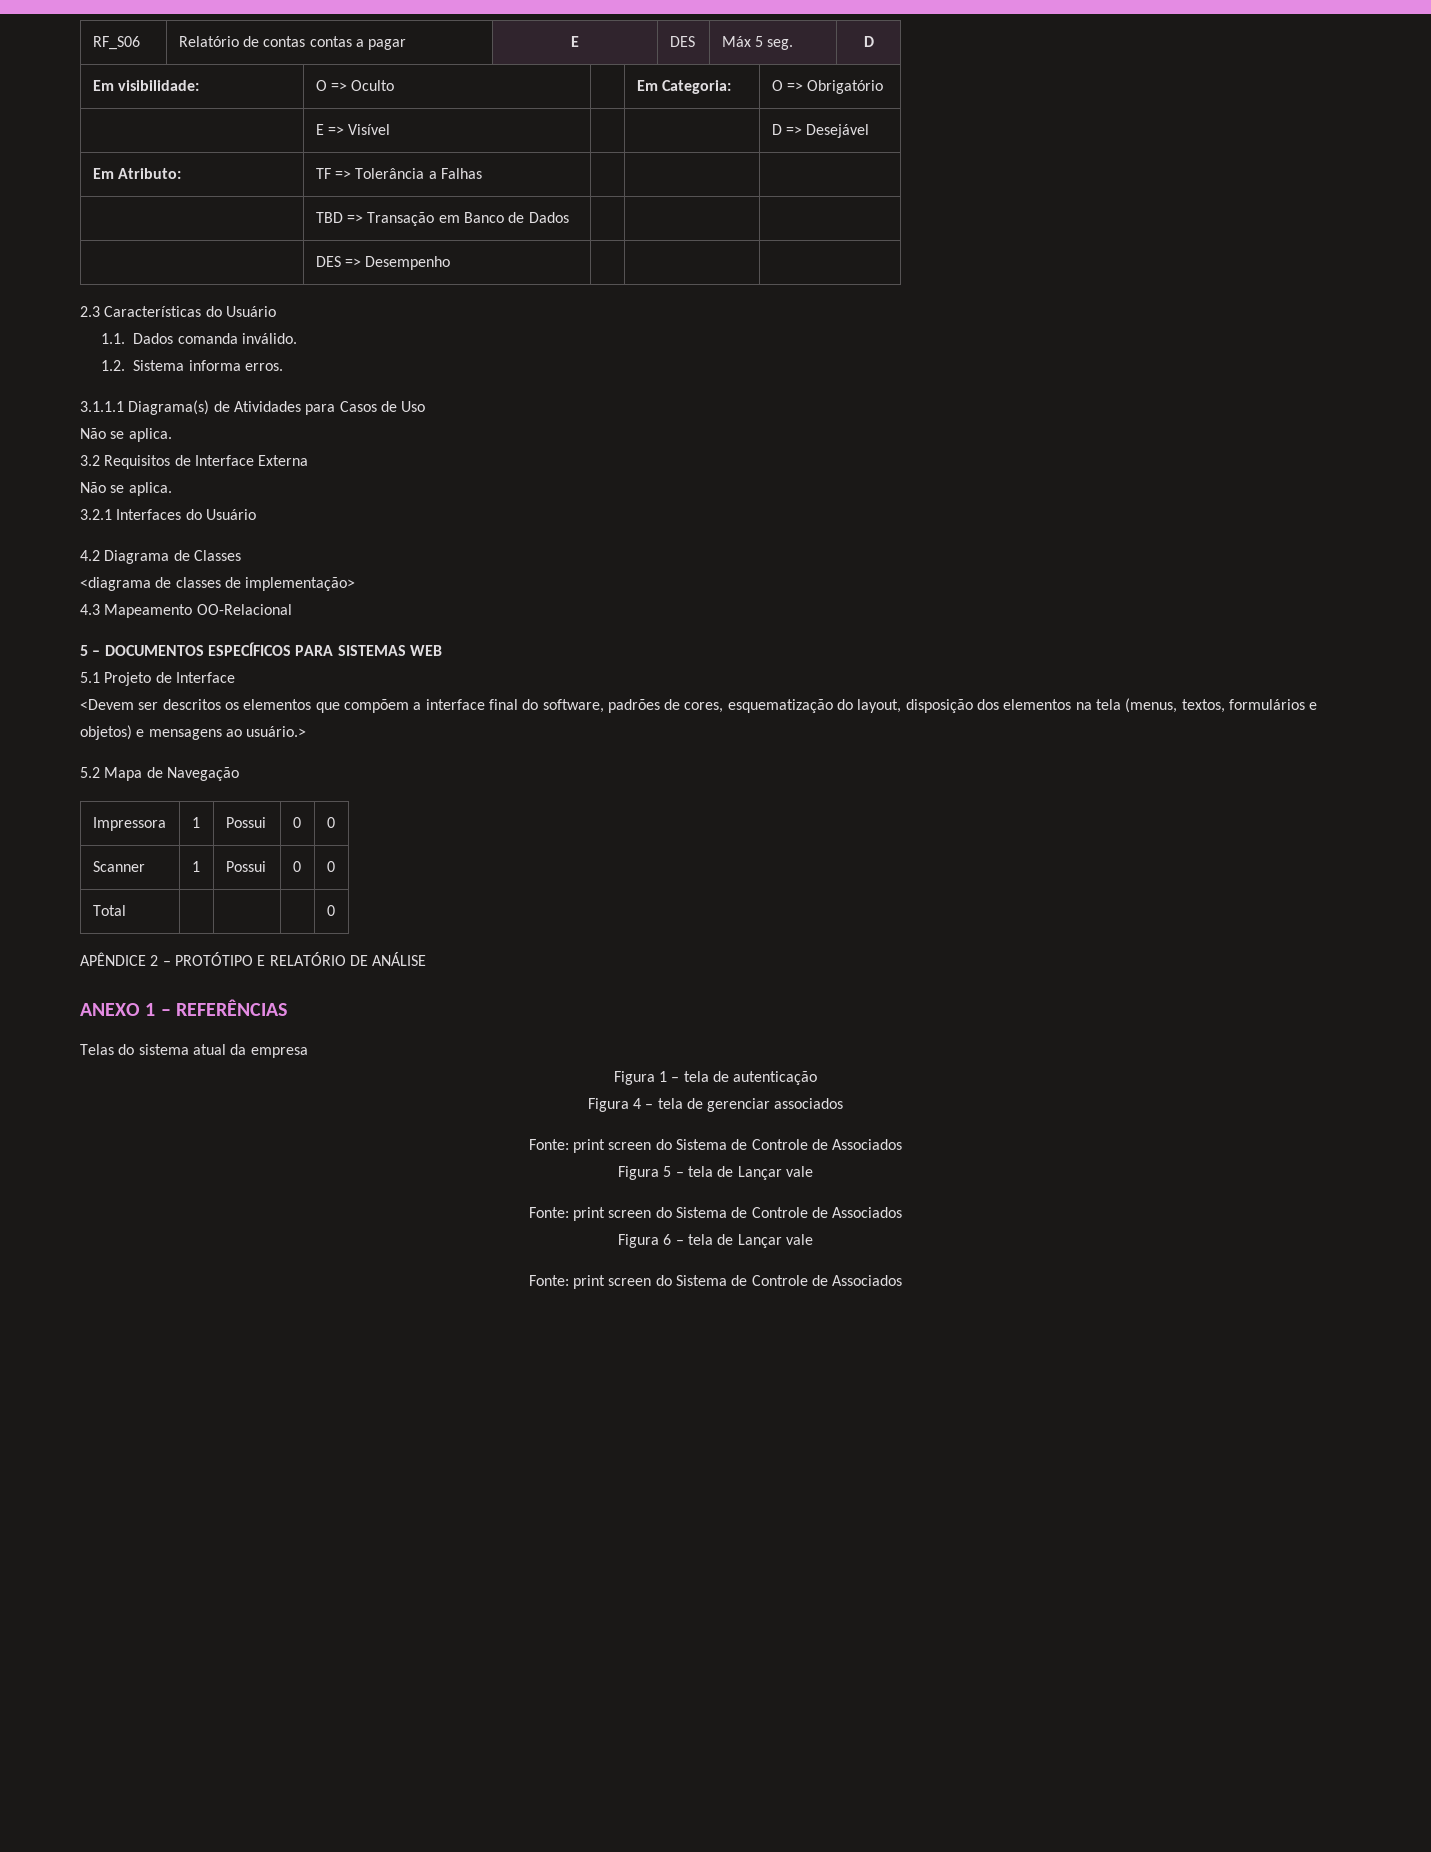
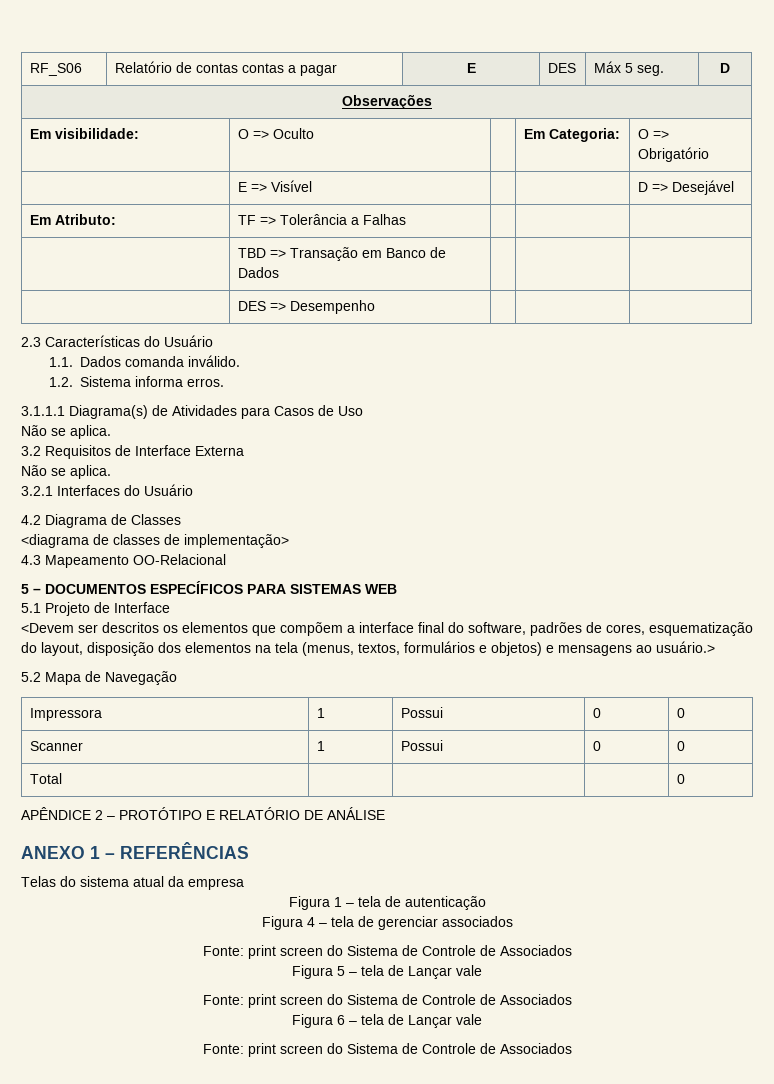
(874, 41) none -> [341,94,432,109] // Observações

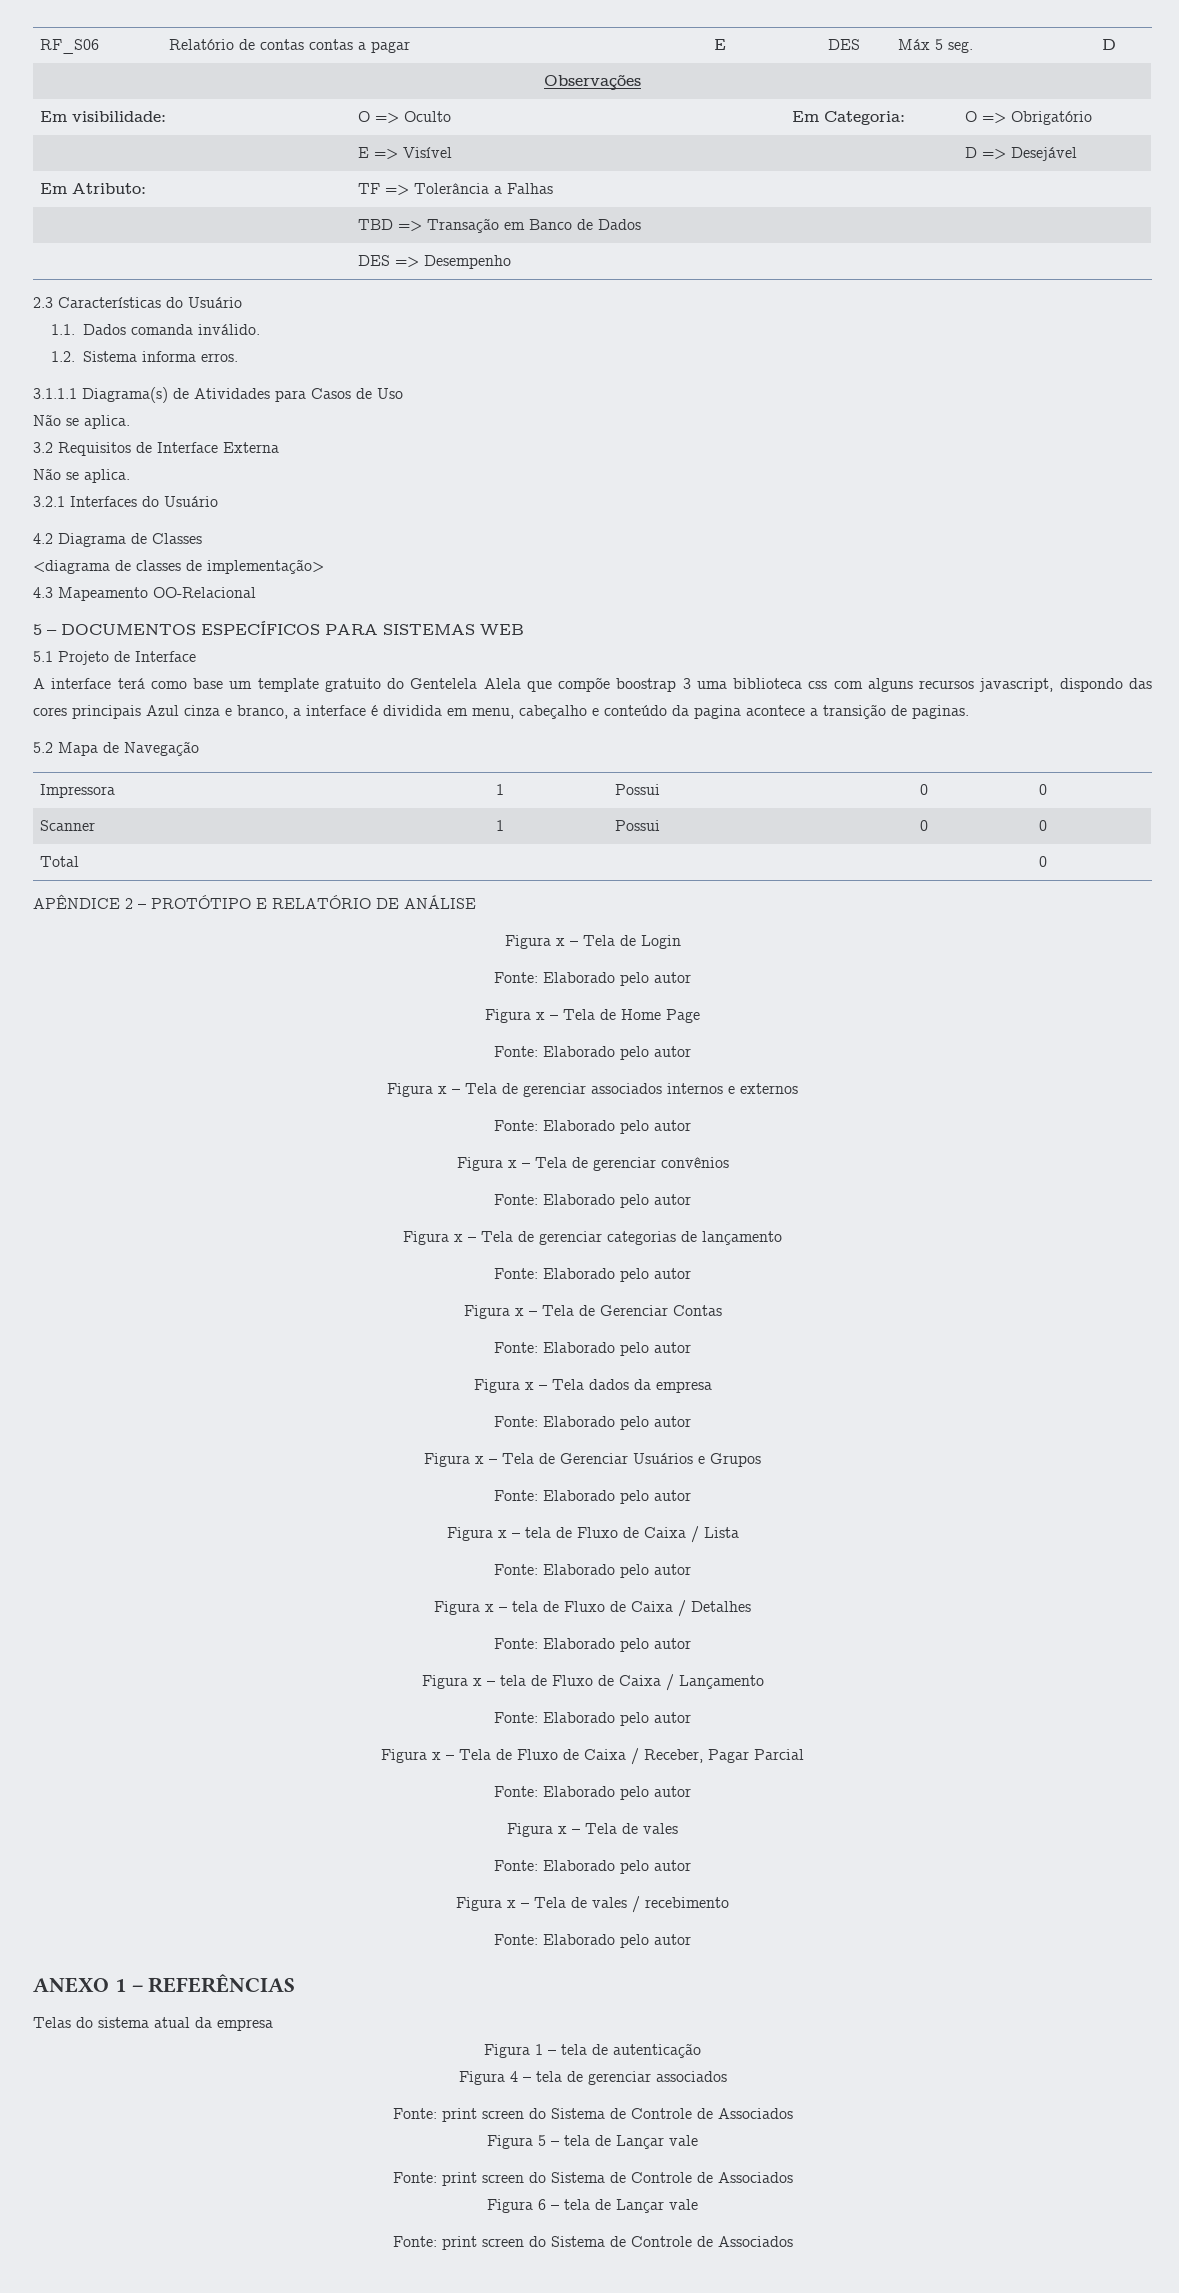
[21,622,753,636] [21,641,715,656] <Devem ser descritos os elementos que compõem a interface final do software, padrões de cores, esquematização do layout, disposição dos elementos na tela (menus, textos, formulários e objetos) e mensagens ao usuário.> -> [33,677,1152,692] [33,704,969,719] A interface terá como base um template gratuito do Gentelela Alela que compõe boostrap 3 uma biblioteca css com alguns recursos javascript, dispondo das cores principais Azul cinza e branco, a interface é dividida em menu, cabeçalho e conteúdo da pagina acontece a transição de paginas.
(385, 813) none -> [504,935,681,949] [494,972,691,986] [485,1009,700,1023] [494,1046,691,1060] [387,1083,798,1097] [494,1120,691,1134] [456,1157,729,1171] [494,1194,691,1208] [403,1231,782,1245] [494,1268,691,1282] [463,1305,722,1319] [494,1342,691,1356] [473,1379,712,1393] [494,1416,691,1430] [424,1453,761,1467] [494,1490,691,1504] [446,1526,739,1543] [494,1564,691,1578] [434,1600,751,1617] [494,1638,691,1652] [421,1674,764,1691] [494,1712,691,1726] [381,1748,804,1765] [494,1786,691,1800] [507,1823,678,1837] [494,1860,691,1874] [456,1896,729,1913] [494,1934,691,1948] // Figura x – Tela de Login // Fonte: Elaborado pelo autor // Figura x – Tela de Home Page // Fonte: Elaborado pelo autor // Figura x – Tela de gerenciar associados internos e externos // Fonte: Elaborado pelo autor // Figura x – Tela de gerenciar convênios // Fonte: Elaborado pelo autor // Figura x – Tela de gerenciar categorias de lançamento // Fonte: Elaborado pelo autor // Figura x – Tela de Gerenciar Contas // Fonte: Elaborado pelo autor // Figura x – Tela dados da empresa // Fonte: Elaborado pelo autor // Figura x – Tela de Gerenciar Usuários e Grupos // Fonte: Elaborado pelo autor // Figura x – tela de Fluxo de Caixa / Lista // Fonte: Elaborado pelo autor // Figura x – tela de Fluxo de Caixa / Detalhes // Fonte: Elaborado pelo autor // Figura x – tela de Fluxo de Caixa / Lançamento // Fonte: Elaborado pelo autor // Figura x – Tela de Fluxo de Caixa / Receber, Pagar Parcial // Fonte: Elaborado pelo autor // Figura x – Tela de vales // Fonte: Elaborado pelo autor // Figura x – Tela de vales / recebimento // Fonte: Elaborado pelo autor

